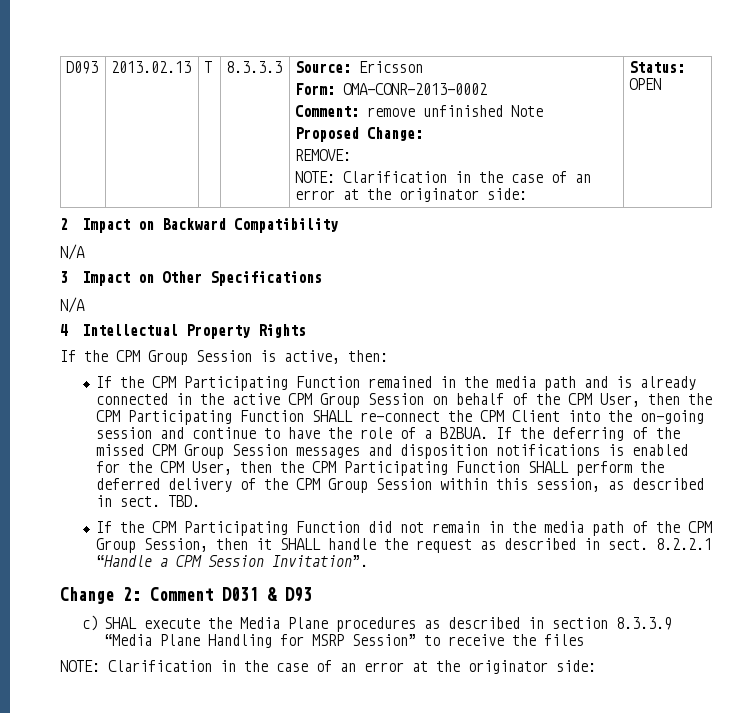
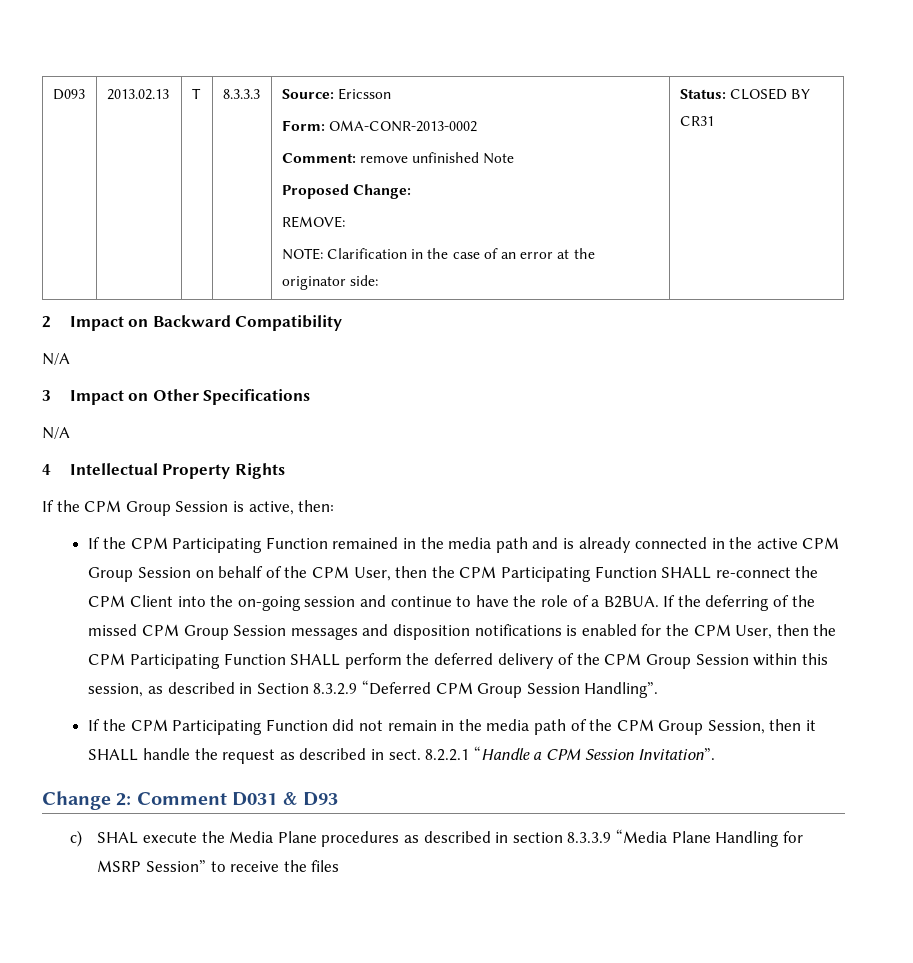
[629,78,662,90] OPEN -> [730,88,811,100] [679,116,714,126] CLOSED BY CR31
[119,495,200,507] sect. TBD. -> [256,680,659,698] Section 8.3.2.9 “Deferred CPM Group Session Handling”.
[60,660,596,674] // NOTE: Clarification in the case of an error at the originator side: -> (340, 866) none

